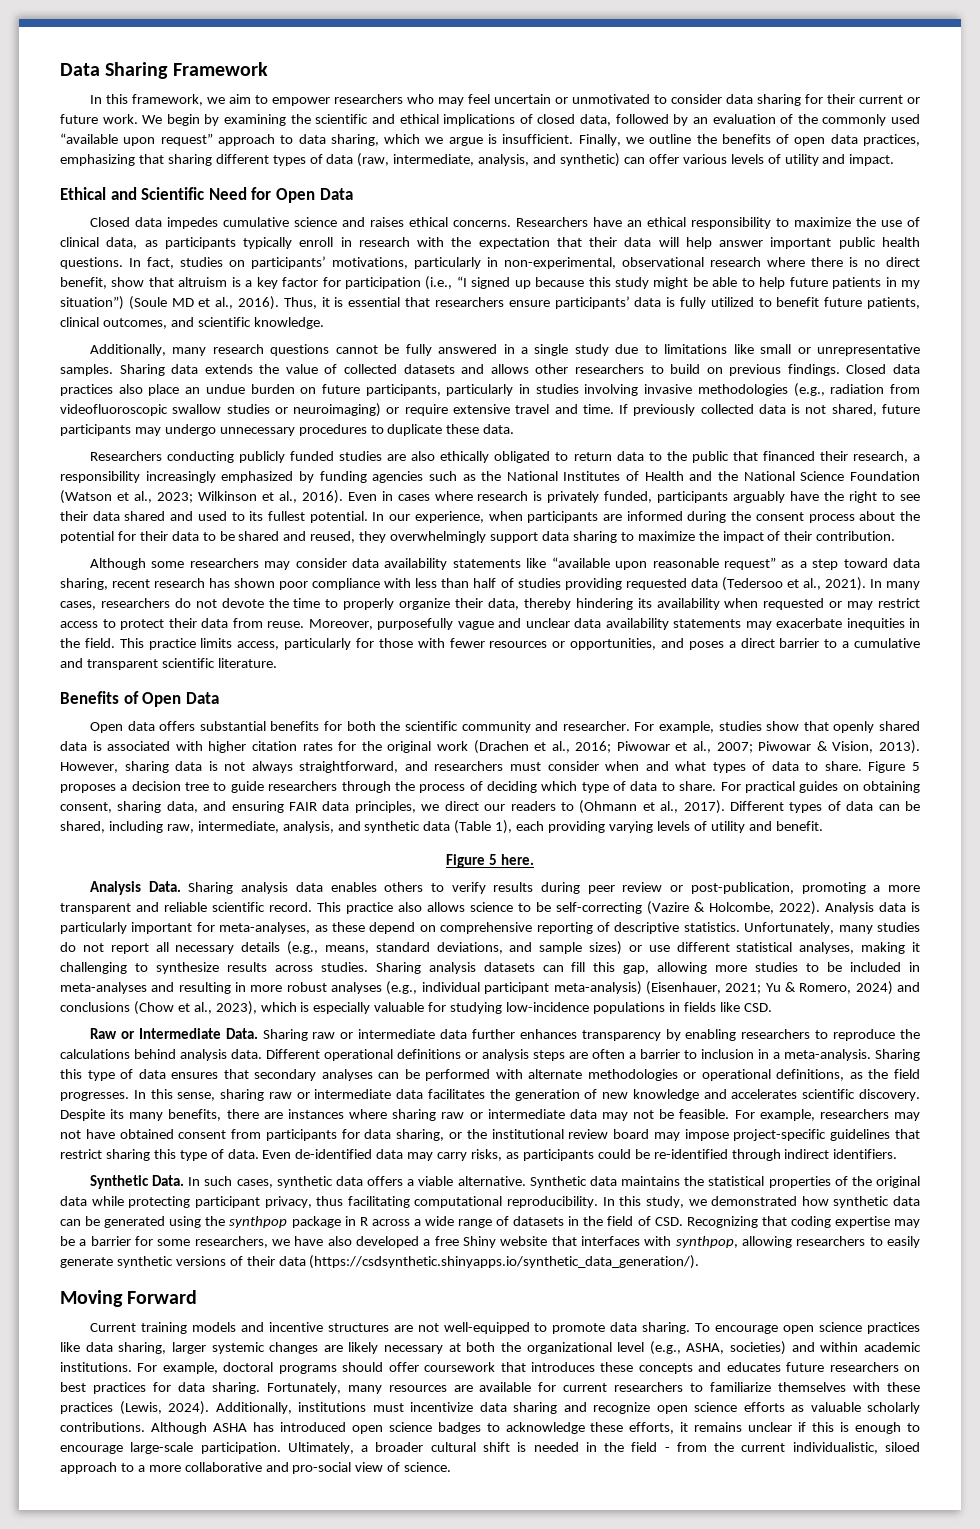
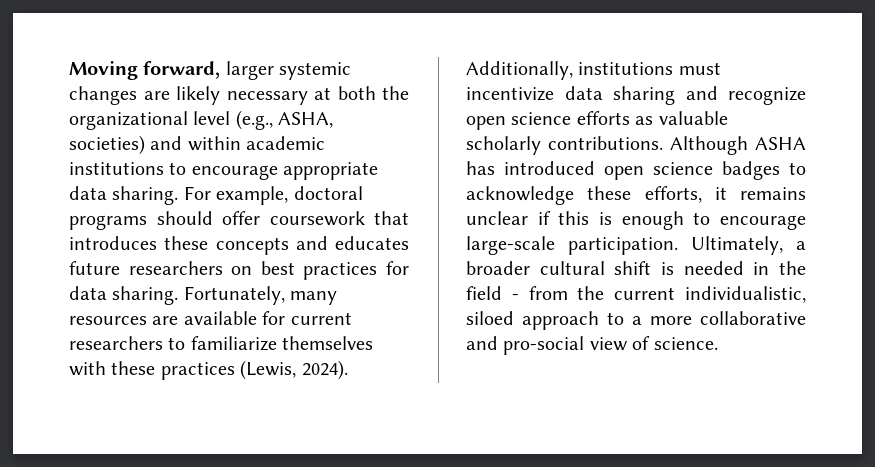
[60,62,268,79] [89,94,920,106] [60,114,920,126] [60,133,920,146] [60,153,895,167] [60,187,353,203] [89,217,921,229] [60,237,921,249] [60,256,920,269] [60,276,921,290] [60,296,921,310] [60,317,324,329] [89,344,921,356] [60,364,920,376] [60,383,921,397] [60,403,921,417] [60,424,515,436] [89,451,921,463] [60,471,920,483] [60,490,921,504] [60,511,920,523] [60,531,896,543] [89,557,920,570] [60,577,920,591] [60,598,920,610] [60,618,920,630] [60,638,920,650] [60,658,277,670] [60,691,219,707] [89,721,920,733] [60,740,921,754] [60,761,920,773] [60,781,921,793] [60,800,920,814] [60,820,823,834] [446,854,534,868] [89,881,921,895] [60,901,920,915] [60,922,920,934] [60,941,921,955] [60,962,920,974] [60,981,921,995] [60,1001,772,1015] [89,1028,920,1041] [60,1049,920,1061] [60,1069,920,1081] [60,1089,921,1101] [60,1109,920,1121] [60,1129,921,1141] [60,1149,898,1161] [89,1175,920,1189] [60,1196,920,1208] [60,1216,921,1228] [60,1236,921,1248] [60,1255,700,1269] [60,1290,198,1307] [89,1322,921,1334] [60,1342,167,1354] Data Sharing Framework // In this framework, we aim to empower researchers who may feel uncertain or unmotivated to consider data sharing for their current or future work. We begin by examining the scientific and ethical implications of closed data, followed by an evaluation of the commonly used “available upon request” approach to data sharing, which we argue is insufficient. Finally, we outline the benefits of open data practices, emphasizing that sharing different types of data (raw, intermediate, analysis, and synthetic) can offer various levels of utility and impact. // Ethical and Scientific Need for Open Data // Closed data impedes cumulative science and raises ethical concerns. Researchers have an ethical responsibility to maximize the use of clinical data, as participants typically enroll in research with the expectation that their data will help answer important public health questions. In fact, studies on participants’ motivations, particularly in non-experimental, observational research where there is no direct benefit, show that altruism is a key factor for participation (i.e., “I signed up because this study might be able to help future patients in my situation”) (Soule MD et al., 2016). Thus, it is essential that researchers ensure participants’ data is fully utilized to benefit future patients, clinical outcomes, and scientific knowledge. // Additionally, many research questions cannot be fully answered in a single study due to limitations like small or unrepresentative samples. Sharing data extends the value of collected datasets and allows other researchers to build on previous findings. Closed data practices also place an undue burden on future participants, particularly in studies involving invasive methodologies (e.g., radiation from videofluoroscopic swallow studies or neuroimaging) or require extensive travel and time. If previously collected data is not shared, future participants may undergo unnecessary procedures to duplicate these data. // Researchers conducting publicly funded studies are also ethically obligated to return data to the public that financed their research, a responsibility increasingly emphasized by funding agencies such as the National Institutes of Health and the National Science Foundation (Watson et al., 2023; Wilkinson et al., 2016). Even in cases where research is privately funded, participants arguably have the right to see their data shared and used to its fullest potential. In our experience, when participants are informed during the consent process about the potential for their data to be shared and reused, they overwhelmingly support data sharing to maximize the impact of their contribution. // Although some researchers may consider data availability statements like “available upon reasonable request” as a step toward data sharing, recent research has shown poor compliance with less than half of studies providing requested data (Tedersoo et al., 2021). In many cases, researchers do not devote the time to properly organize their data, thereby hindering its availability when requested or may restrict access to protect their data from reuse. Moreover, purposefully vague and unclear data availability statements may exacerbate inequities in the field. This practice limits access, particularly for those with fewer resources or opportunities, and poses a direct barrier to a cumulative and transparent scientific literature. // Benefits of Open Data // Open data offers substantial benefits for both the scientific community and researcher. For example, studies show that openly shared data is associated with higher citation rates for the original work (Drachen et al., 2016; Piwowar et al., 2007; Piwowar & Vision, 2013). However, sharing data is not always straightforward, and researchers must consider when and what types of data to share. Figure 5 proposes a decision tree to guide researchers through the process of deciding which type of data to share. For practical guides on obtaining consent, sharing data, and ensuring FAIR data principles, we direct our readers to (Ohmann et al., 2017). Different types of data can be shared, including raw, intermediate, analysis, and synthetic data (Table 1), each providing varying levels of utility and benefit. // Figure 5 here. // Analysis Data. Sharing analysis data enables others to verify results during peer review or post-publication, promoting a more transparent and reliable scientific record. This practice also allows science to be self-correcting (Vazire & Holcombe, 2022). Analysis data is particularly important for meta-analyses, as these depend on comprehensive reporting of descriptive statistics. Unfortunately, many studies do not report all necessary details (e.g., means, standard deviations, and sample sizes) or use different statistical analyses, making it challenging to synthesize results across studies. Sharing analysis datasets can fill this gap, allowing more studies to be included in meta-analyses and resulting in more robust analyses (e.g., individual participant meta-analysis) (Eisenhauer, 2021; Yu & Romero, 2024) and conclusions (Chow et al., 2023), which is especially valuable for studying low-incidence populations in fields like CSD. // Raw or Intermediate Data. Sharing raw or intermediate data further enhances transparency by enabling researchers to reproduce the calculations behind analysis data. Different operational definitions or analysis steps are often a barrier to inclusion in a meta-analysis. Sharing this type of data ensures that secondary analyses can be performed with alternate methodologies or operational definitions, as the field progresses. In this sense, sharing raw or intermediate data facilitates the generation of new knowledge and accelerates scientific discovery. Despite its many benefits, there are instances where sharing raw or intermediate data may not be feasible. For example, researchers may not have obtained consent from participants for data sharing, or the institutional review board may impose project-specific guidelines that restrict sharing this type of data. Even de-identified data may carry risks, as participants could be re-identified through indirect identifiers. // Synthetic Data. In such cases, synthetic data offers a viable alternative. Synthetic data maintains the statistical properties of the original data while protecting participant privacy, thus facilitating computational reproducibility. In this study, we demonstrated how synthetic data can be generated using the synthpop package in R across a wide range of datasets in the field of CSD. Recognizing that coding expertise may be a barrier for some researchers, we have also developed a free Shiny website that interfaces with synthpop, allowing researchers to easily generate synthetic versions of their data (https://csdsynthetic.shinyapps.io/synthetic_data_generation/). // Moving Forward // Current training models and incentive structures are not well-equipped to promote data sharing. To encourage open science practices like data sharing, -> [69,61,221,80] Moving forward,
[60,1362,132,1372] institutions. -> [69,162,379,180] [69,186,179,205] institutions to encourage appropriate data sharing.

